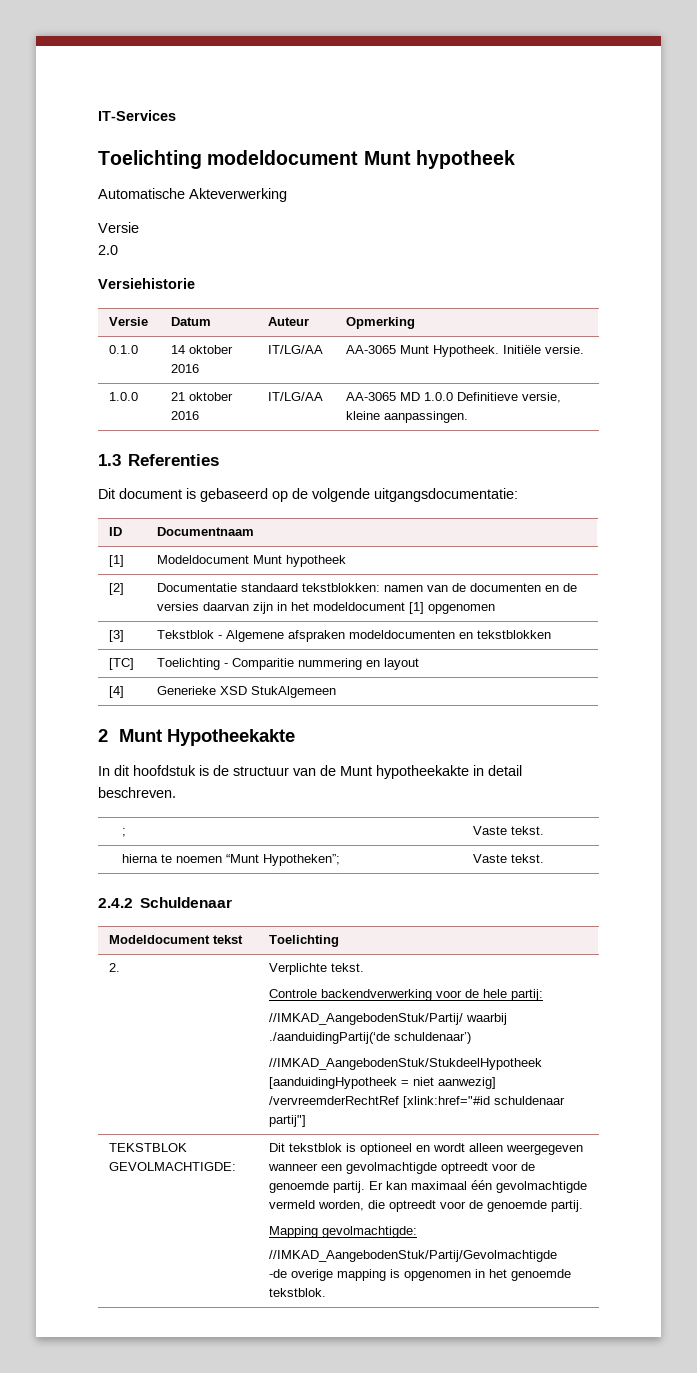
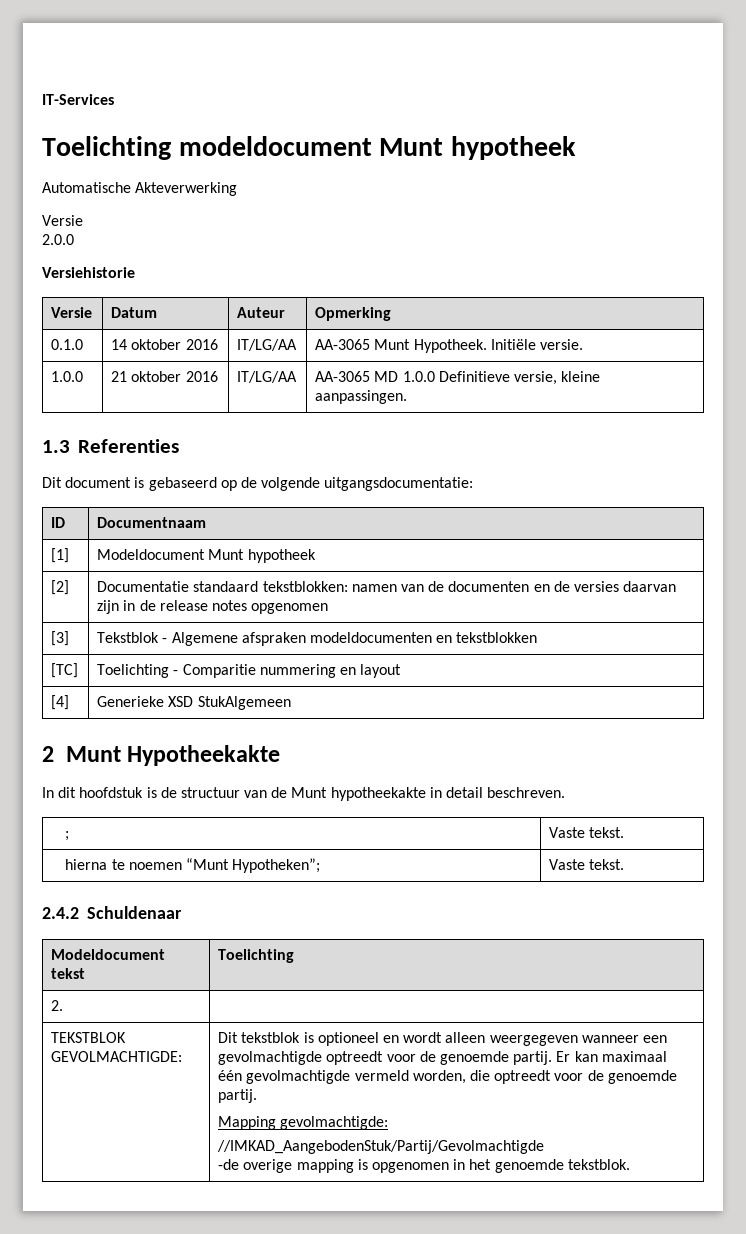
[98,245,118,255] 2.0 -> [42,234,74,245] 2.0.0
[291,602,425,614] het modeldocument [1] -> [139,600,247,611] de release notes
[269,963,365,975] [269,989,544,1001] [269,1013,508,1025] [269,1032,472,1044] [269,1058,543,1070] [269,1077,497,1089] [269,1096,566,1108] [269,1115,307,1127] Verplichte tekst. // Controle backendverwerking voor de hele partij: // //IMKAD_AangebodenStuk/Partij/ waarbij ./aanduidingPartij(‘de schuldenaar’) // //IMKAD_AangebodenStuk/StukdeelHypotheek [aanduidingHypotheek = niet aanwezig] /vervreemderRechtRef [xlink:href="#id schuldenaar partij"] -> (64, 1005) none

